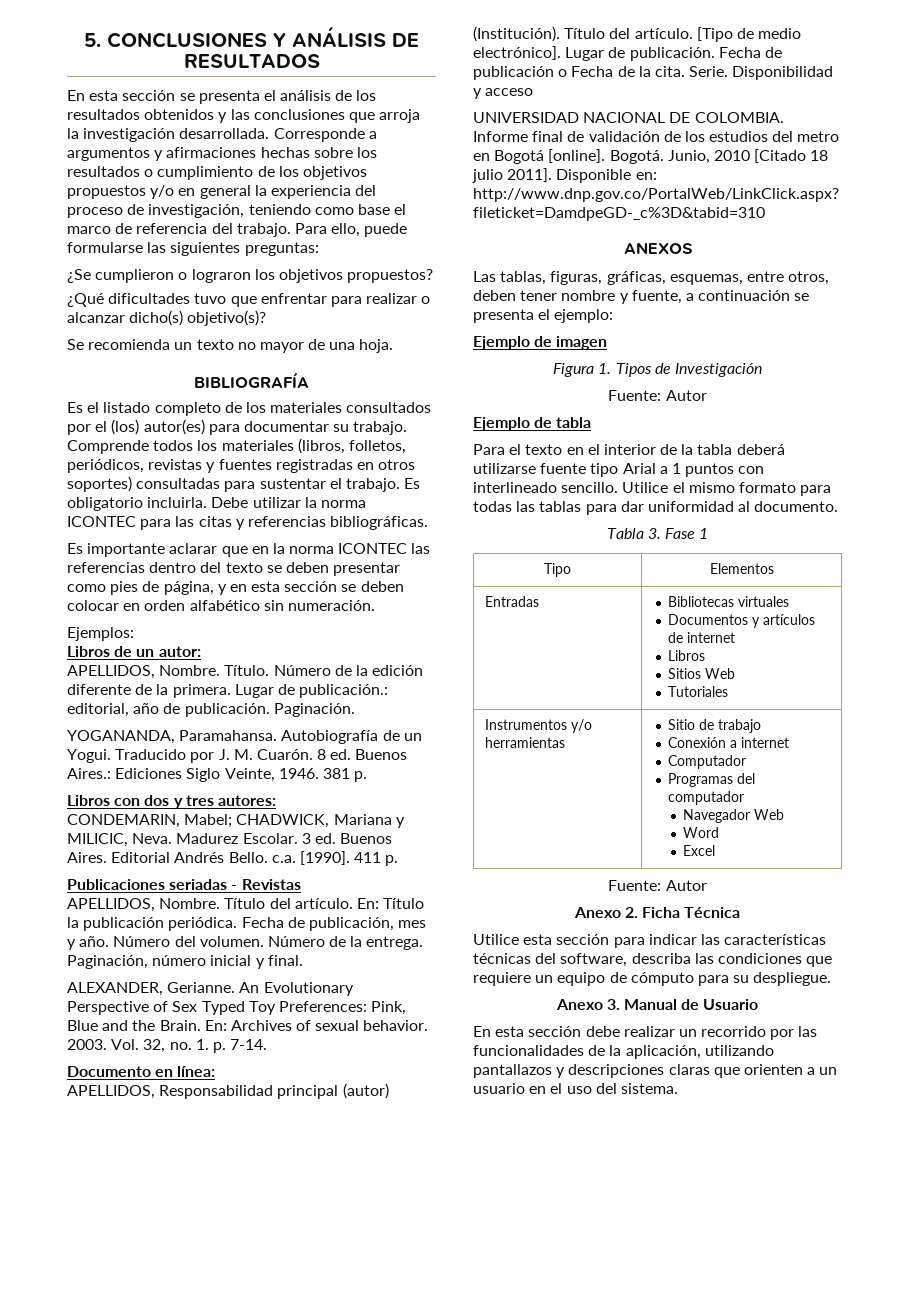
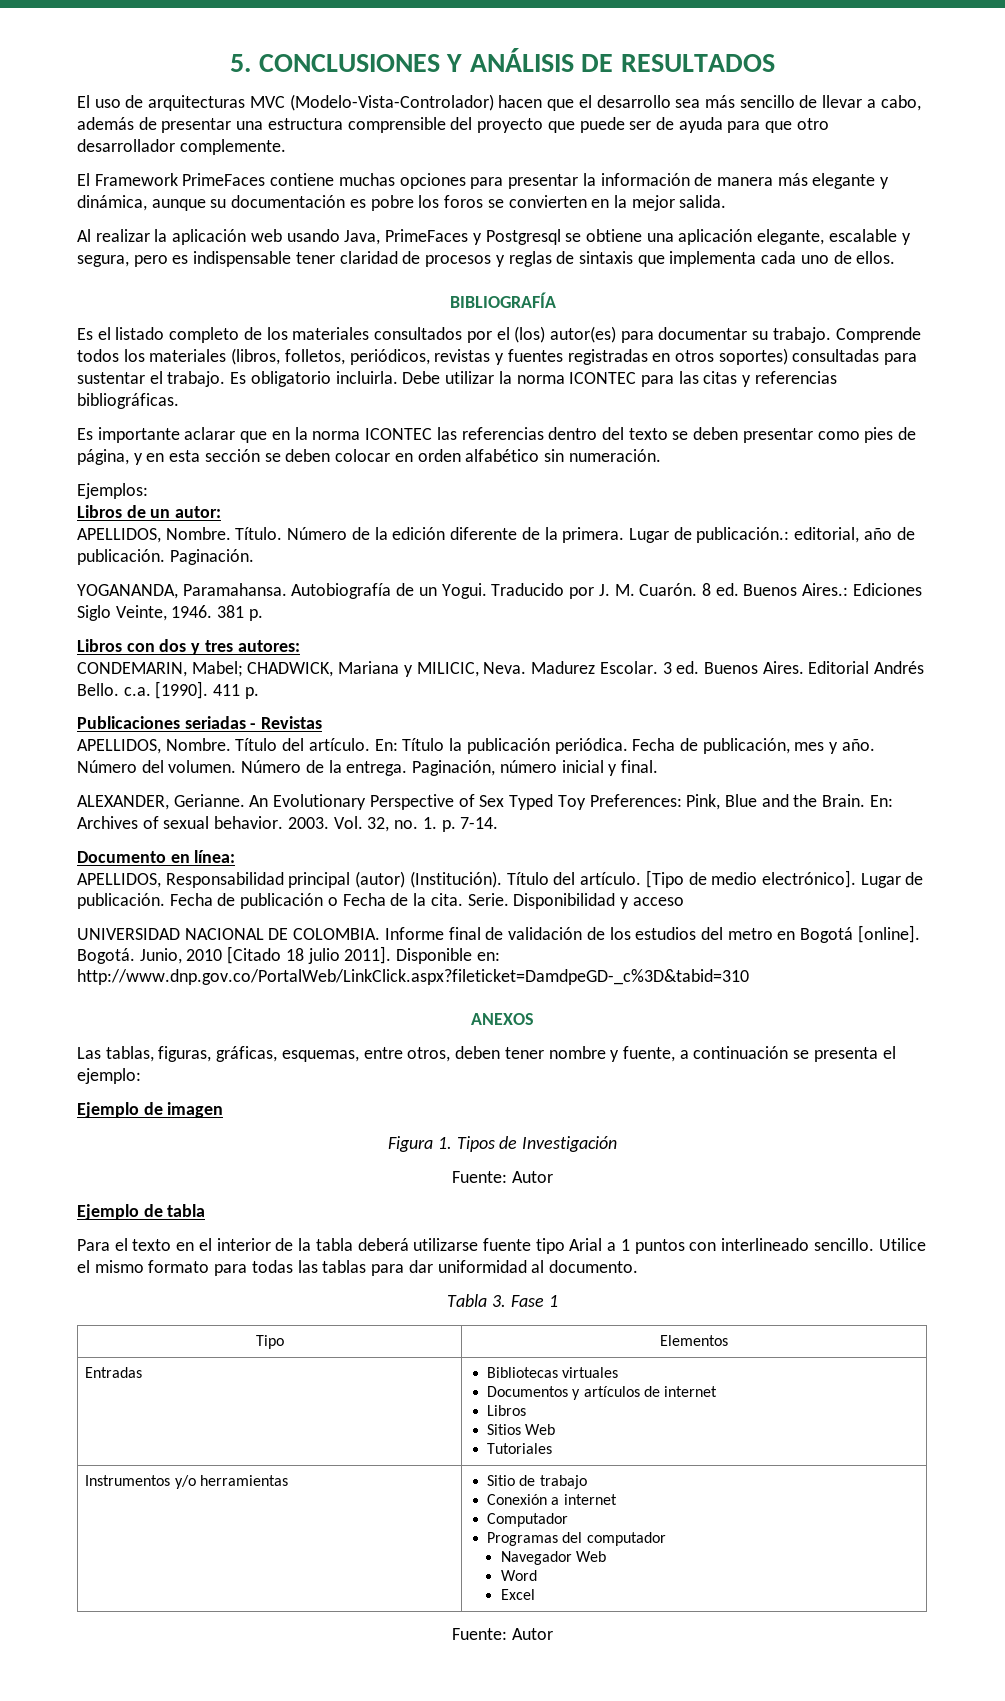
[67,90,377,104] [67,109,421,123] [67,128,377,142] [67,147,377,161] [67,166,367,180] [67,185,377,199] [67,204,407,218] [67,223,408,237] [67,242,319,256] [67,269,434,283] [67,293,431,307] [67,310,267,326] [67,339,394,353] En esta sección se presenta el análisis de los resultados obtenidos y las conclusiones que arroja la investigación desarrollada. Corresponde a argumentos y afirmaciones hechas sobre los resultados o cumplimiento de los objetivos propuestos y/o en general la experiencia del proceso de investigación, teniendo como base el marco de referencia del trabajo. Para ello, puede formularse las siguientes preguntas: // ¿Se cumplieron o lograron los objetivos propuestos? // ¿Qué dificultades tuvo que enfrentar para realizar o alcanzar dicho(s) objetivo(s)? // Se recomienda un texto no mayor de una hoja. -> [77,94,921,111] [77,117,829,133] [77,139,286,155] [77,173,890,189] [77,195,727,211] [77,229,911,245] [77,251,896,267] El uso de arquitecturas MVC (Modelo-Vista-Controlador) hacen que el desarrollo sea más sencillo de llevar a cabo, además de presentar una estructura comprensible del proyecto que puede ser de ayuda para que otro desarrollador complemente. // El Framework PrimeFaces contiene muchas opciones para presentar la información de manera más elegante y dinámica, aunque su documentación es pobre los foros se convierten en la mejor salida. // Al realizar la aplicación web usando Java, PrimeFaces y Postgresql se obtiene una aplicación elegante, escalable y segura, pero es indispensable tener claridad de procesos y reglas de sintaxis que implementa cada uno de ellos.
[573,907,741,918] [473,934,827,948] [473,953,833,967] [473,972,832,986] [555,999,759,1010] [473,1026,818,1040] [473,1045,774,1059] [473,1064,838,1078] [473,1083,678,1094] // Anexo 2. Ficha Técnica // Utilice esta sección para indicar las características técnicas del software, describa las condiciones que requiere un equipo de cómputo para su despliegue. // Anexo 3. Manual de Usuario // En esta sección debe realizar un recorrido por las funcionalidades de la aplicación, utilizando pantallazos y descripciones claras que orienten a un usuario en el uso del sistema. -> (553, 1634) none

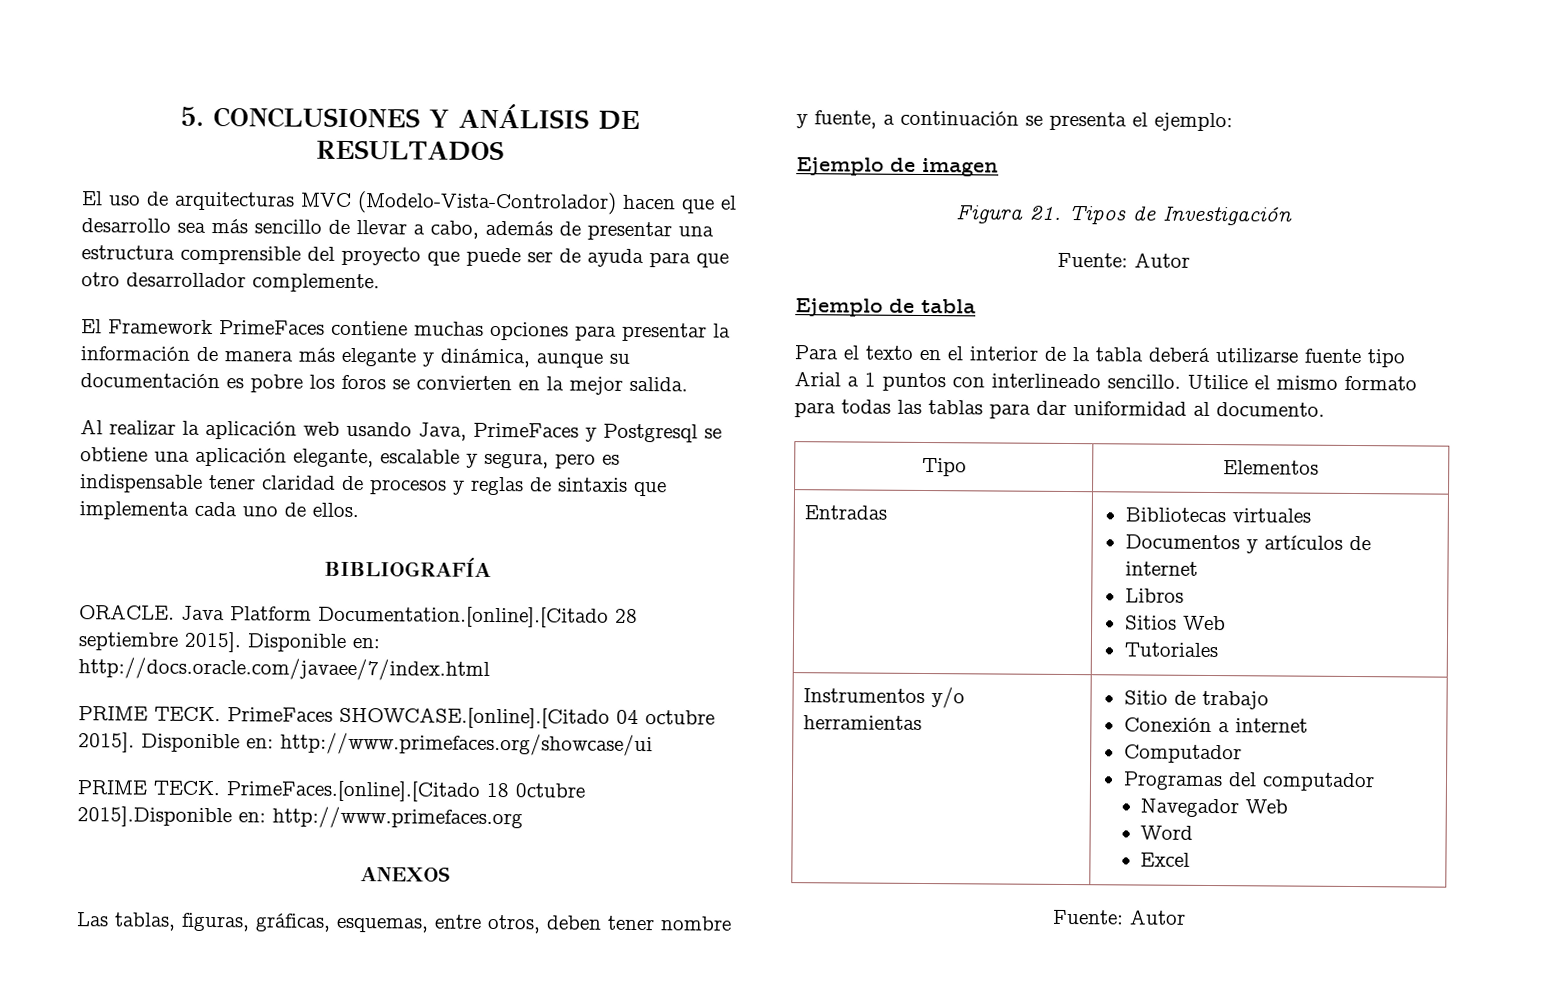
[77,326,921,343] [77,348,918,365] [77,371,837,387] [77,393,179,409] [77,427,917,443] [77,449,661,465] [77,483,148,499] [77,505,222,518] [77,527,915,543] [77,549,254,565] [77,583,922,599] [77,605,263,621] [77,639,300,655] [77,661,925,677] [77,681,259,699] [77,716,323,729] [77,738,875,754] [77,760,658,776] [77,794,893,810] [77,816,499,832] [77,850,236,863] [77,870,924,888] [77,893,684,909] [77,925,920,943] [77,946,500,964] [77,969,749,985] Es el listado completo de los materiales consultados por el (los) autor(es) para documentar su trabajo. Comprende todos los materiales (libros, folletos, periódicos, revistas y fuentes registradas en otros soportes) consultadas para sustentar el trabajo. Es obligatorio incluirla. Debe utilizar la norma ICONTEC para las citas y referencias bibliográficas. // Es importante aclarar que en la norma ICONTEC las referencias dentro del texto se deben presentar como pies de página, y en esta sección se deben colocar en orden alfabético sin numeración. // Ejemplos: // Libros de un autor: // APELLIDOS, Nombre. Título. Número de la edición diferente de la primera. Lugar de publicación.: editorial, año de publicación. Paginación. // YOGANANDA, Paramahansa. Autobiografía de un Yogui. Traducido por J. M. Cuarón. 8 ed. Buenos Aires.: Ediciones Siglo Veinte, 1946. 381 p. // Libros con dos y tres autores: // CONDEMARIN, Mabel; CHADWICK, Mariana y MILICIC, Neva. Madurez Escolar. 3 ed. Buenos Aires. Editorial Andrés Bello. c.a. [1990]. 411 p. // Publicaciones seriadas - Revistas // APELLIDOS, Nombre. Título del artículo. En: Título la publicación periódica. Fecha de publicación, mes y año. Número del volumen. Número de la entrega. Paginación, número inicial y final. // ALEXANDER, Gerianne. An Evolutionary Perspective of Sex Typed Toy Preferences: Pink, Blue and the Brain. En: Archives of sexual behavior. 2003. Vol. 32, no. 1. p. 7-14. // Documento en línea: // APELLIDOS, Responsabilidad principal (autor) (Institución). Título del artículo. [Tipo de medio electrónico]. Lugar de publicación. Fecha de publicación o Fecha de la cita. Serie. Disponibilidad y acceso // UNIVERSIDAD NACIONAL DE COLOMBIA. Informe final de validación de los estudios del metro en Bogotá [online]. Bogotá. Junio, 2010 [Citado 18 julio 2011]. Disponible en: http://www.dnp.gov.co/PortalWeb/LinkClick.aspx?fileticket=DamdpeGD-_c%3D&tabid=310 -> [79,604,638,628] [78,631,380,653] [78,657,490,681] [78,706,715,729] [78,732,653,757] [77,780,585,802] [77,806,523,830] ORACLE. Java Platform Documentation.[online].[Citado 28 septiembre 2015]. Disponible en: http://docs.oracle.com/javaee/7/index.html // PRIME TECK. PrimeFaces SHOWCASE.[online].[Citado 04 octubre 2015]. Disponible en: http://www.primefaces.org/showcase/ui // PRIME TECK. PrimeFaces.[online].[Citado 18 0ctubre 2015].Disponible en: http://www.primefaces.org
[437,1137,452,1149] 1. -> [1029,205,1062,220] 21.
[447,1294,558,1307] // Tabla 3. Fase 1 -> (1325, 409) none

